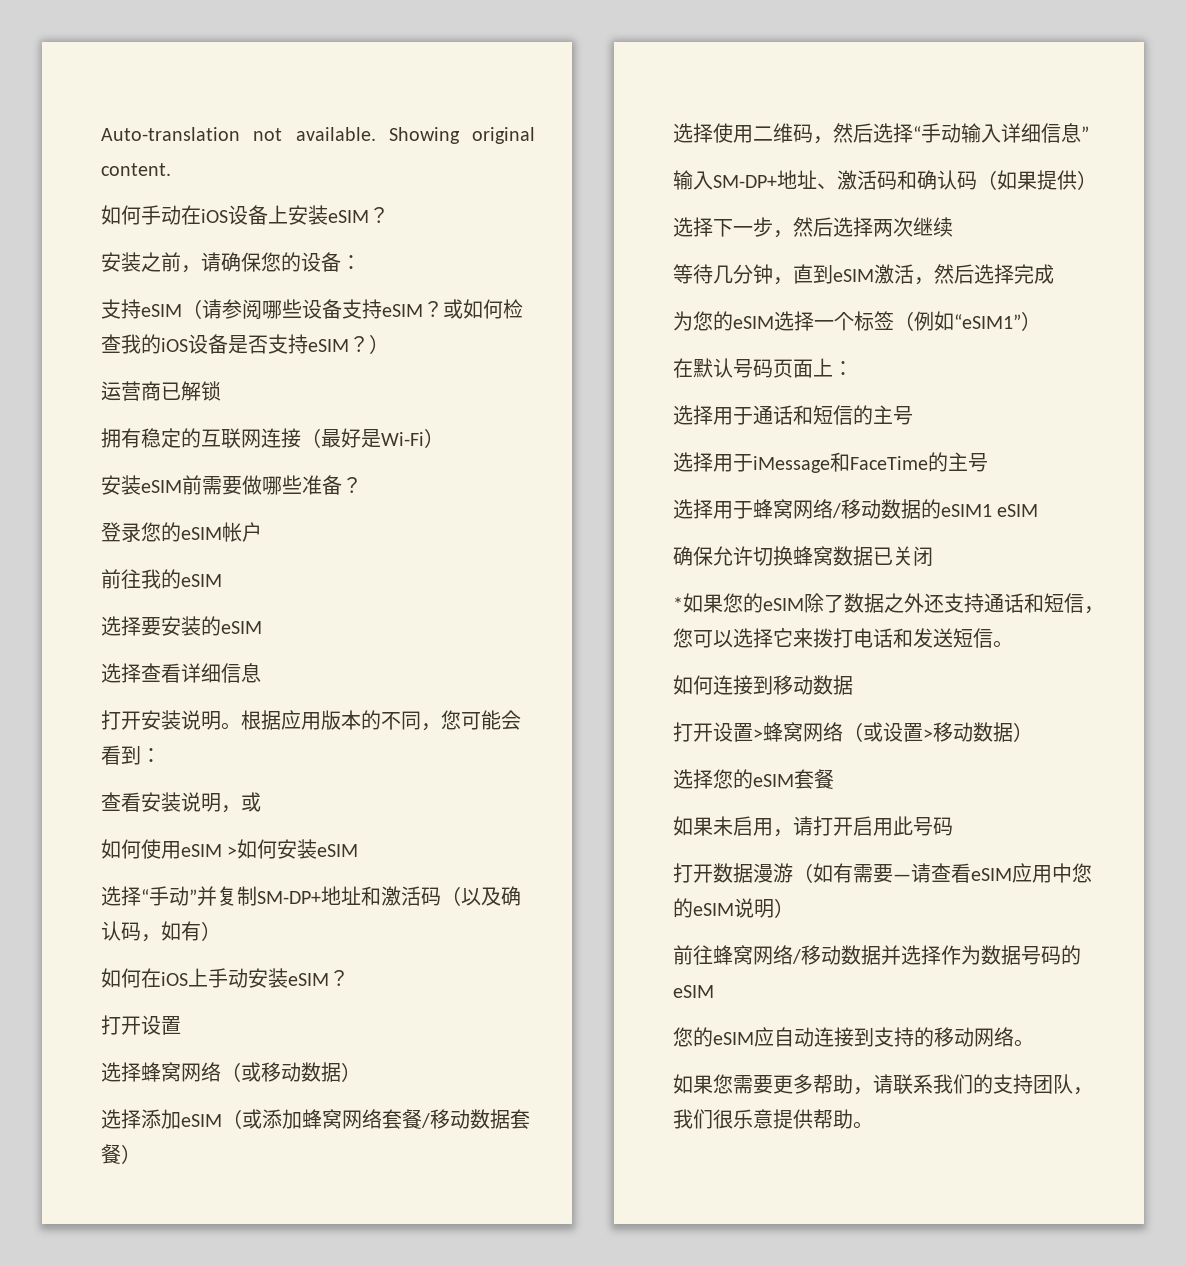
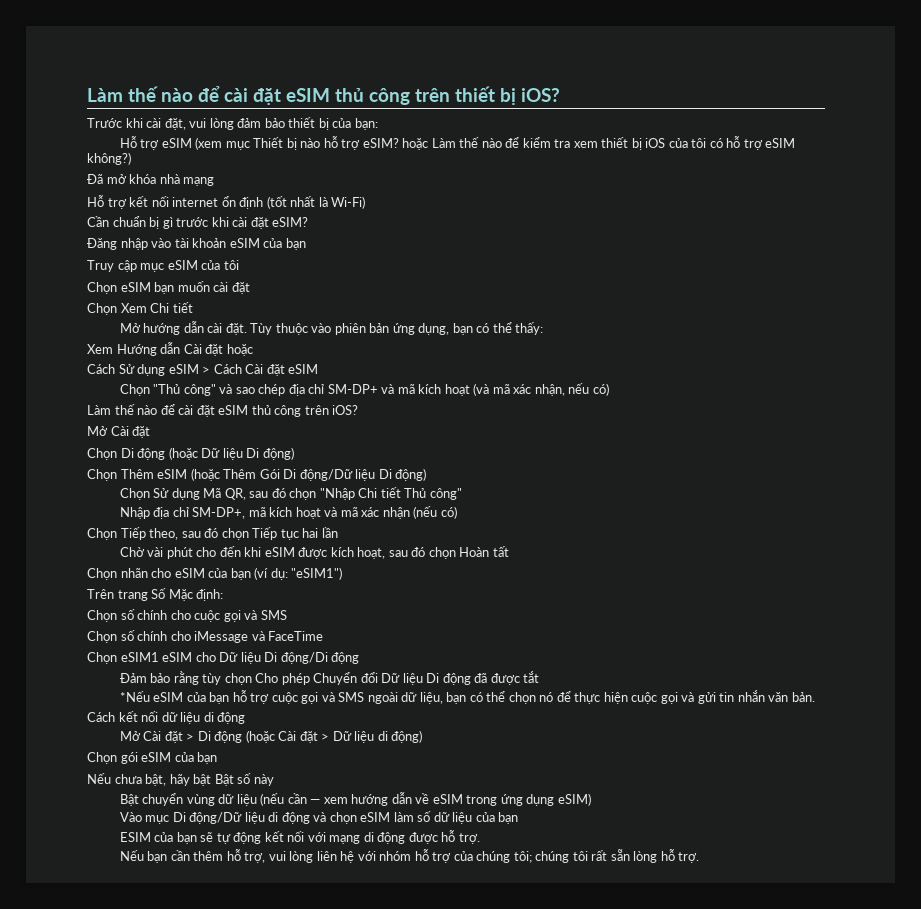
[101,127,535,144] [101,163,171,176] [101,205,389,225] [101,252,361,273] [101,299,523,319] [101,334,389,354] [101,381,221,401] [101,428,444,449] [101,475,362,495] [101,522,262,542] [101,569,222,589] [101,616,262,636] [101,663,261,683] [101,710,521,731] [101,745,161,765] [101,792,261,813] [101,839,359,859] [101,886,521,906] [101,921,221,942] [101,968,349,988] [101,1015,181,1035] [101,1062,361,1082] [101,1109,530,1129] [101,1144,141,1164] [673,123,1089,144] [673,170,1097,190] [673,217,953,238] [673,264,1054,285] [673,311,1041,331] [673,358,853,378] [673,405,913,425] [673,452,988,473] [673,499,1039,519] [673,546,933,567] [673,593,1104,614] [673,628,1013,648] [673,675,853,695] [673,722,1033,742] [673,769,834,789] [673,816,953,837] [673,863,1092,883] [673,898,794,918] [673,945,1081,965] [673,985,714,998] [673,1027,1034,1047] [673,1074,1093,1095] [673,1109,873,1129] Auto-translation not available. Showing original content. // 如何手动在iOS设备上安装eSIM？ // 安装之前，请确保您的设备： // 支持eSIM（请参阅哪些设备支持eSIM？或如何检查我的iOS设备是否支持eSIM？） // 运营商已解锁 // 拥有稳定的互联网连接（最好是Wi-Fi） // 安装eSIM前需要做哪些准备？ // 登录您的eSIM帐户 // 前往我的eSIM // 选择要安装的eSIM // 选择查看详细信息 // 打开安装说明。根据应用版本的不同，您可能会看到： // 查看安装说明，或 // 如何使用eSIM >如何安装eSIM // 选择“手动”并复制SM-DP+地址和激活码（以及确认码，如有） // 如何在iOS上手动安装eSIM？ // 打开设置 // 选择蜂窝网络（或移动数据） // 选择添加eSIM（或添加蜂窝网络套餐/移动数据套餐） // 选择使用二维码，然后选择“手动输入详细信息” // 输入SM-DP+地址、激活码和确认码（如果提供） // 选择下一步，然后选择两次继续 // 等待几分钟，直到eSIM激活，然后选择完成 // 为您的eSIM选择一个标签（例如“eSIM1”） // 在默认号码页面上： // 选择用于通话和短信的主号 // 选择用于iMessage和FaceTime的主号 // 选择用于蜂窝网络/移动数据的eSIM1 eSIM // 确保允许切换蜂窝数据已关闭 // *如果您的eSIM除了数据之外还支持通话和短信，您可以选择它来拨打电话和发送短信。 // 如何连接到移动数据 // 打开设置>蜂窝网络（或设置>移动数据） // 选择您的eSIM套餐 // 如果未启用，请打开启用此号码 // 打开数据漫游（如有需要—请查看eSIM应用中您的eSIM说明） // 前往蜂窝网络/移动数据并选择作为数据号码的eSIM // 您的eSIM应自动连接到支持的移动网络。 // 如果您需要更多帮助，请联系我们的支持团队，我们很乐意提供帮助。 -> [87,86,560,105] [87,117,378,130] [119,136,796,150] [87,152,131,165] [87,174,215,186] [87,195,366,209] [87,216,309,229] [87,238,306,250] [87,260,239,272] [87,281,250,294] [87,302,193,315] [119,321,544,335] [87,342,253,356] [87,364,319,376] [119,383,609,396] [87,404,359,417] [87,426,151,438] [87,447,294,460] [87,468,427,481] [119,487,462,500] [119,506,457,519] [87,527,338,540] [119,546,509,559] [87,567,343,580] [87,588,224,601] [87,609,287,622] [87,630,324,643] [87,652,360,664] [119,671,540,685] [119,690,815,704] [87,711,246,724] [119,730,423,743] [87,752,218,764] [87,773,274,786] [119,792,591,806] [119,811,519,824] [119,830,480,844] [119,849,700,863] Làm thế nào để cài đặt eSIM thủ công trên thiết bị iOS? // Trước khi cài đặt, vui lòng đảm bảo thiết bị của bạn: // Hỗ trợ eSIM (xem mục Thiết bị nào hỗ trợ eSIM? hoặc Làm thế nào để kiểm tra xem thiết bị iOS của tôi có hỗ trợ eSIM không?) // Đã mở khóa nhà mạng // Hỗ trợ kết nối internet ổn định (tốt nhất là Wi-Fi) // Cần chuẩn bị gì trước khi cài đặt eSIM? // Đăng nhập vào tài khoản eSIM của bạn // Truy cập mục eSIM của tôi // Chọn eSIM bạn muốn cài đặt // Chọn Xem Chi tiết // Mở hướng dẫn cài đặt. Tùy thuộc vào phiên bản ứng dụng, bạn có thể thấy: // Xem Hướng dẫn Cài đặt hoặc // Cách Sử dụng eSIM > Cách Cài đặt eSIM // Chọn "Thủ công" và sao chép địa chỉ SM-DP+ và mã kích hoạt (và mã xác nhận, nếu có) // Làm thế nào để cài đặt eSIM thủ công trên iOS? // Mở Cài đặt // Chọn Di động (hoặc Dữ liệu Di động) // Chọn Thêm eSIM (hoặc Thêm Gói Di động/Dữ liệu Di động) // Chọn Sử dụng Mã QR, sau đó chọn "Nhập Chi tiết Thủ công" // Nhập địa chỉ SM-DP+, mã kích hoạt và mã xác nhận (nếu có) // Chọn Tiếp theo, sau đó chọn Tiếp tục hai lần // Chờ vài phút cho đến khi eSIM được kích hoạt, sau đó chọn Hoàn tất // Chọn nhãn cho eSIM của bạn (ví dụ: "eSIM1") // Trên trang Số Mặc định: // Chọn số chính cho cuộc gọi và SMS // Chọn số chính cho iMessage và FaceTime // Chọn eSIM1 eSIM cho Dữ liệu Di động/Di động // Đảm bảo rằng tùy chọn Cho phép Chuyển đổi Dữ liệu Di động đã được tắt // *Nếu eSIM của bạn hỗ trợ cuộc gọi và SMS ngoài dữ liệu, bạn có thể chọn nó để thực hiện cuộc gọi và gửi tin nhắn văn bản. // Cách kết nối dữ liệu di động // Mở Cài đặt > Di động (hoặc Cài đặt > Dữ liệu di động) // Chọn gói eSIM của bạn // Nếu chưa bật, hãy bật Bật số này // Bật chuyển vùng dữ liệu (nếu cần — xem hướng dẫn về eSIM trong ứng dụng eSIM) // Vào mục Di động/Dữ liệu di động và chọn eSIM làm số dữ liệu của bạn // ESIM của bạn sẽ tự động kết nối với mạng di động được hỗ trợ. // Nếu bạn cần thêm hỗ trợ, vui lòng liên hệ với nhóm hỗ trợ của chúng tôi; chúng tôi rất sẵn lòng hỗ trợ.

